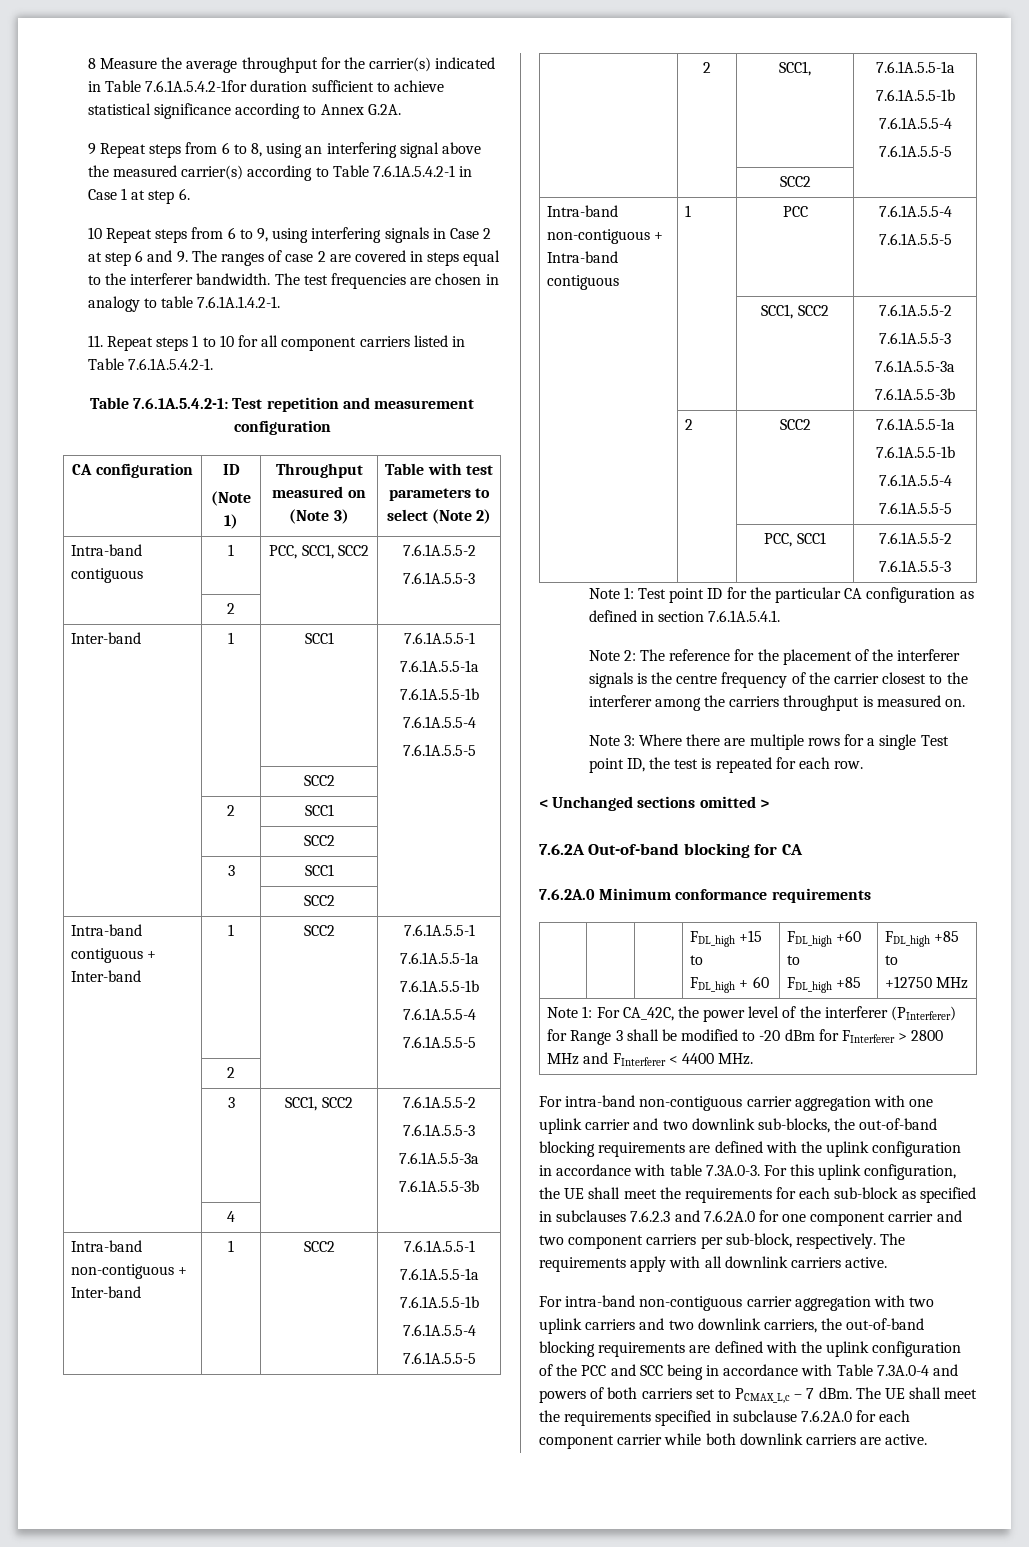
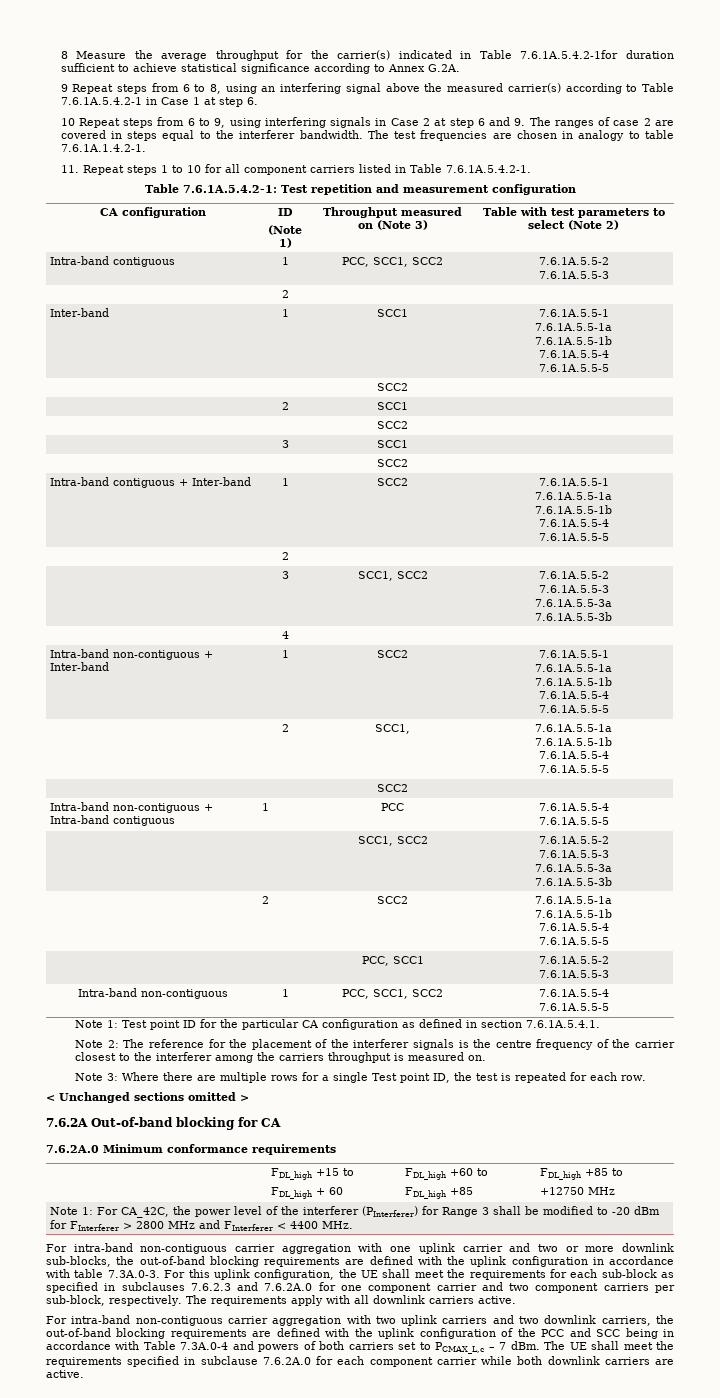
(951, 566) none -> [77,988,228,999] [281,989,289,997] [342,989,443,999] [538,989,609,997] [538,1003,609,1011] // Intra-band non-contiguous | 1 | PCC, SCC1, SCC2 | 7.6.1A.5.5-4 // 7.6.1A.5.5-5
(688, 1125) none -> [565,1246,615,1252] or more

